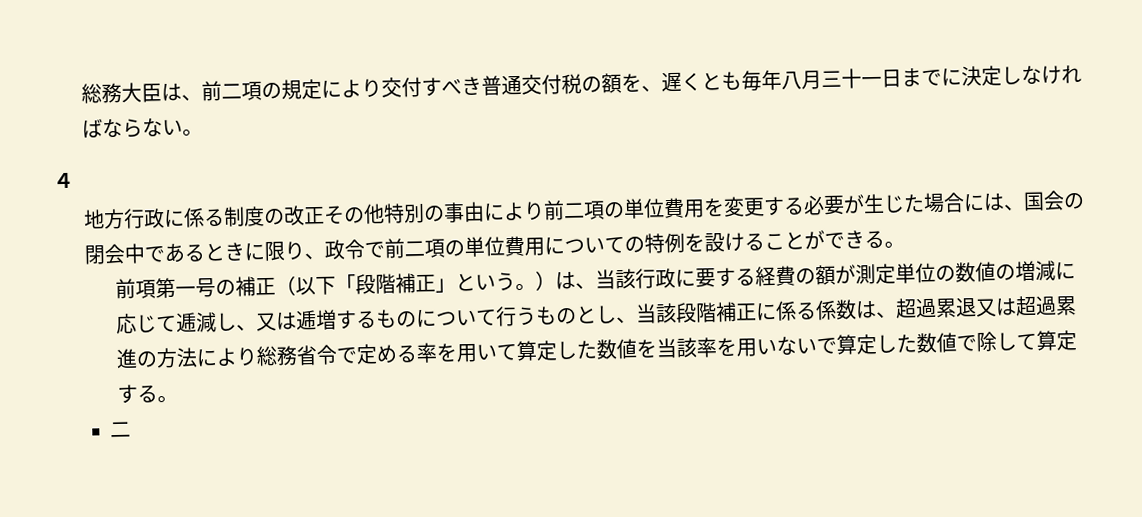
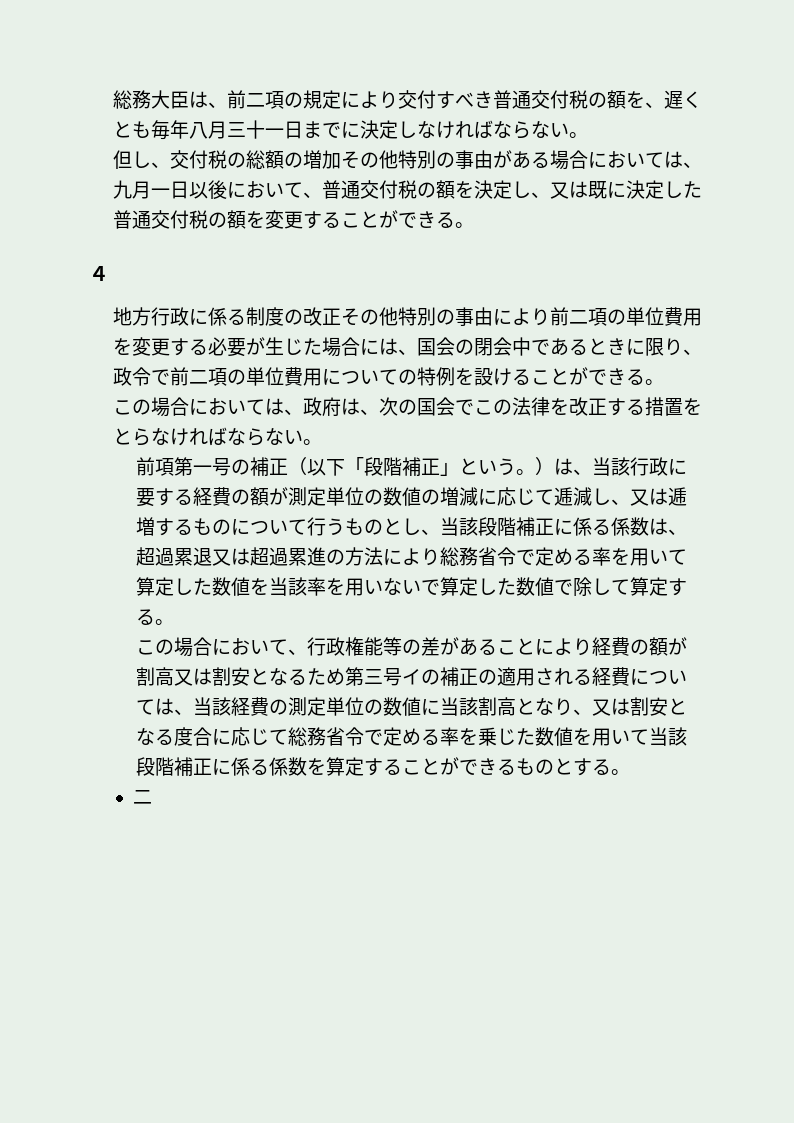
(204, 132) none -> [112,150,702,170] [112,180,702,199] [112,210,474,229] // 但し、交付税の総額の増加その他特別の事由がある場合においては、九月一日以後において、普通交付税の額を決定し、又は既に決定した普通交付税の額を変更することができる。
(906, 244) none -> [112,397,702,417] [112,427,322,446] // この場合においては、政府は、次の国会でこの法律を改正する措置をとらなければならない。
(179, 399) none -> [136,637,688,657] [136,667,688,686] [136,697,688,716] [136,727,688,746] [136,757,631,776] // この場合において、行政権能等の差があることにより経費の額が割高又は割安となるため第三号イの補正の適用される経費については、当該経費の測定単位の数値に当該割高となり、又は割安となる度合に応じて総務省令で定める率を乗じた数値を用いて当該段階補正に係る係数を算定することができるものとする。

